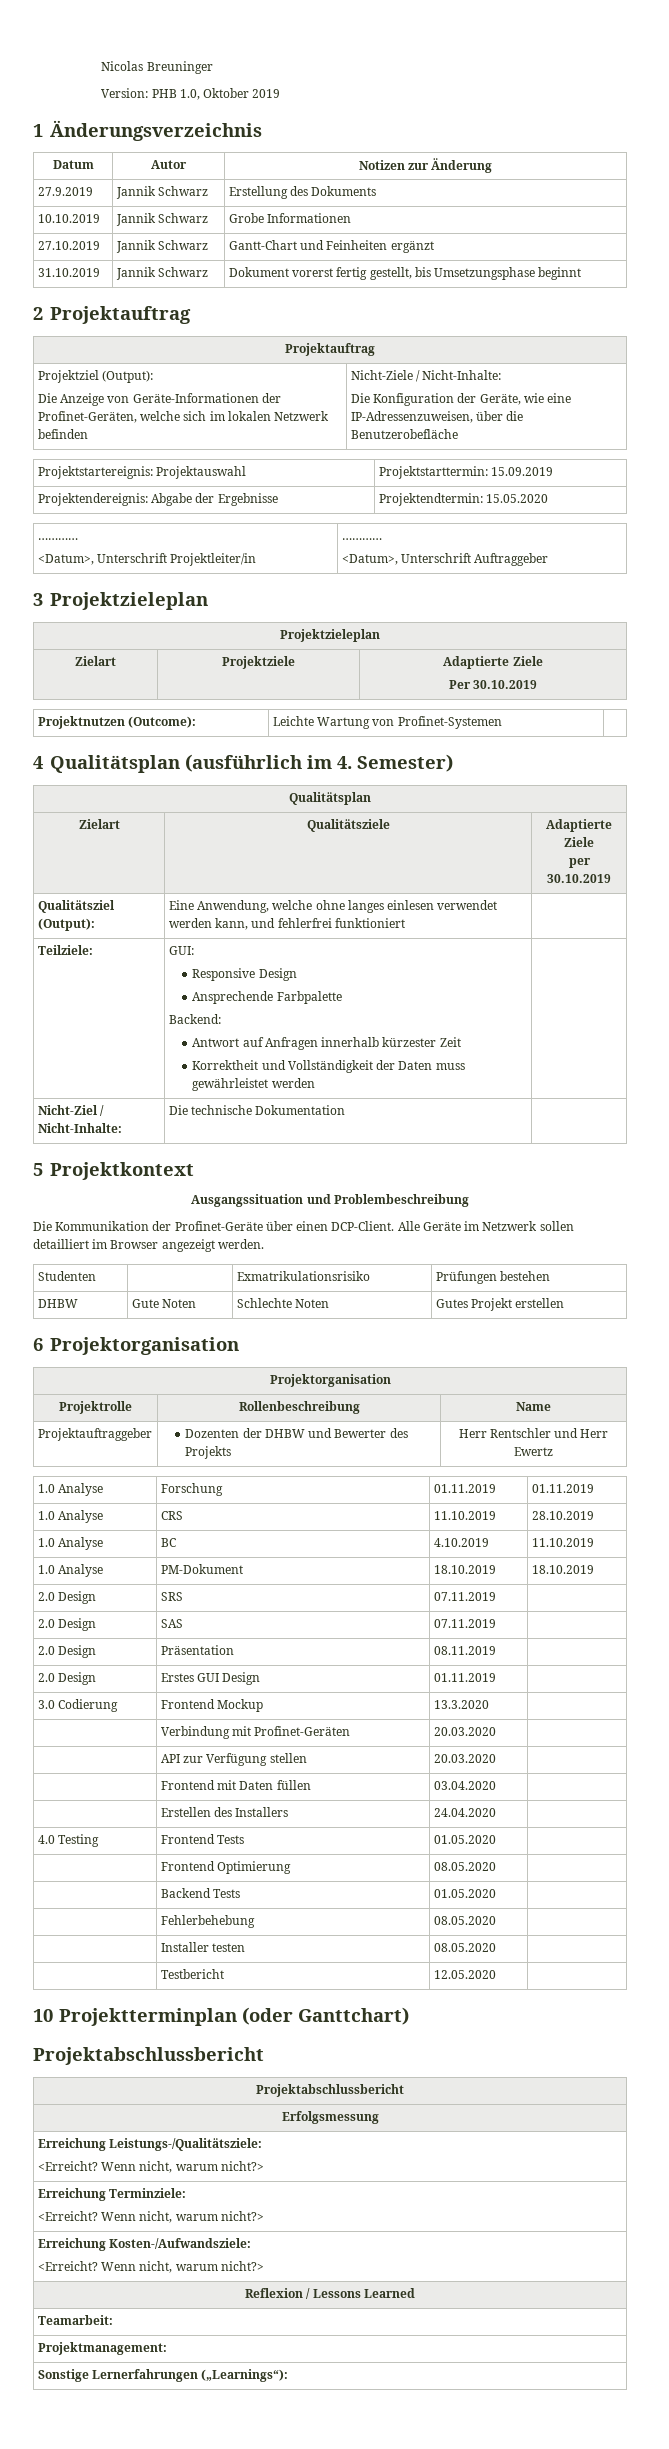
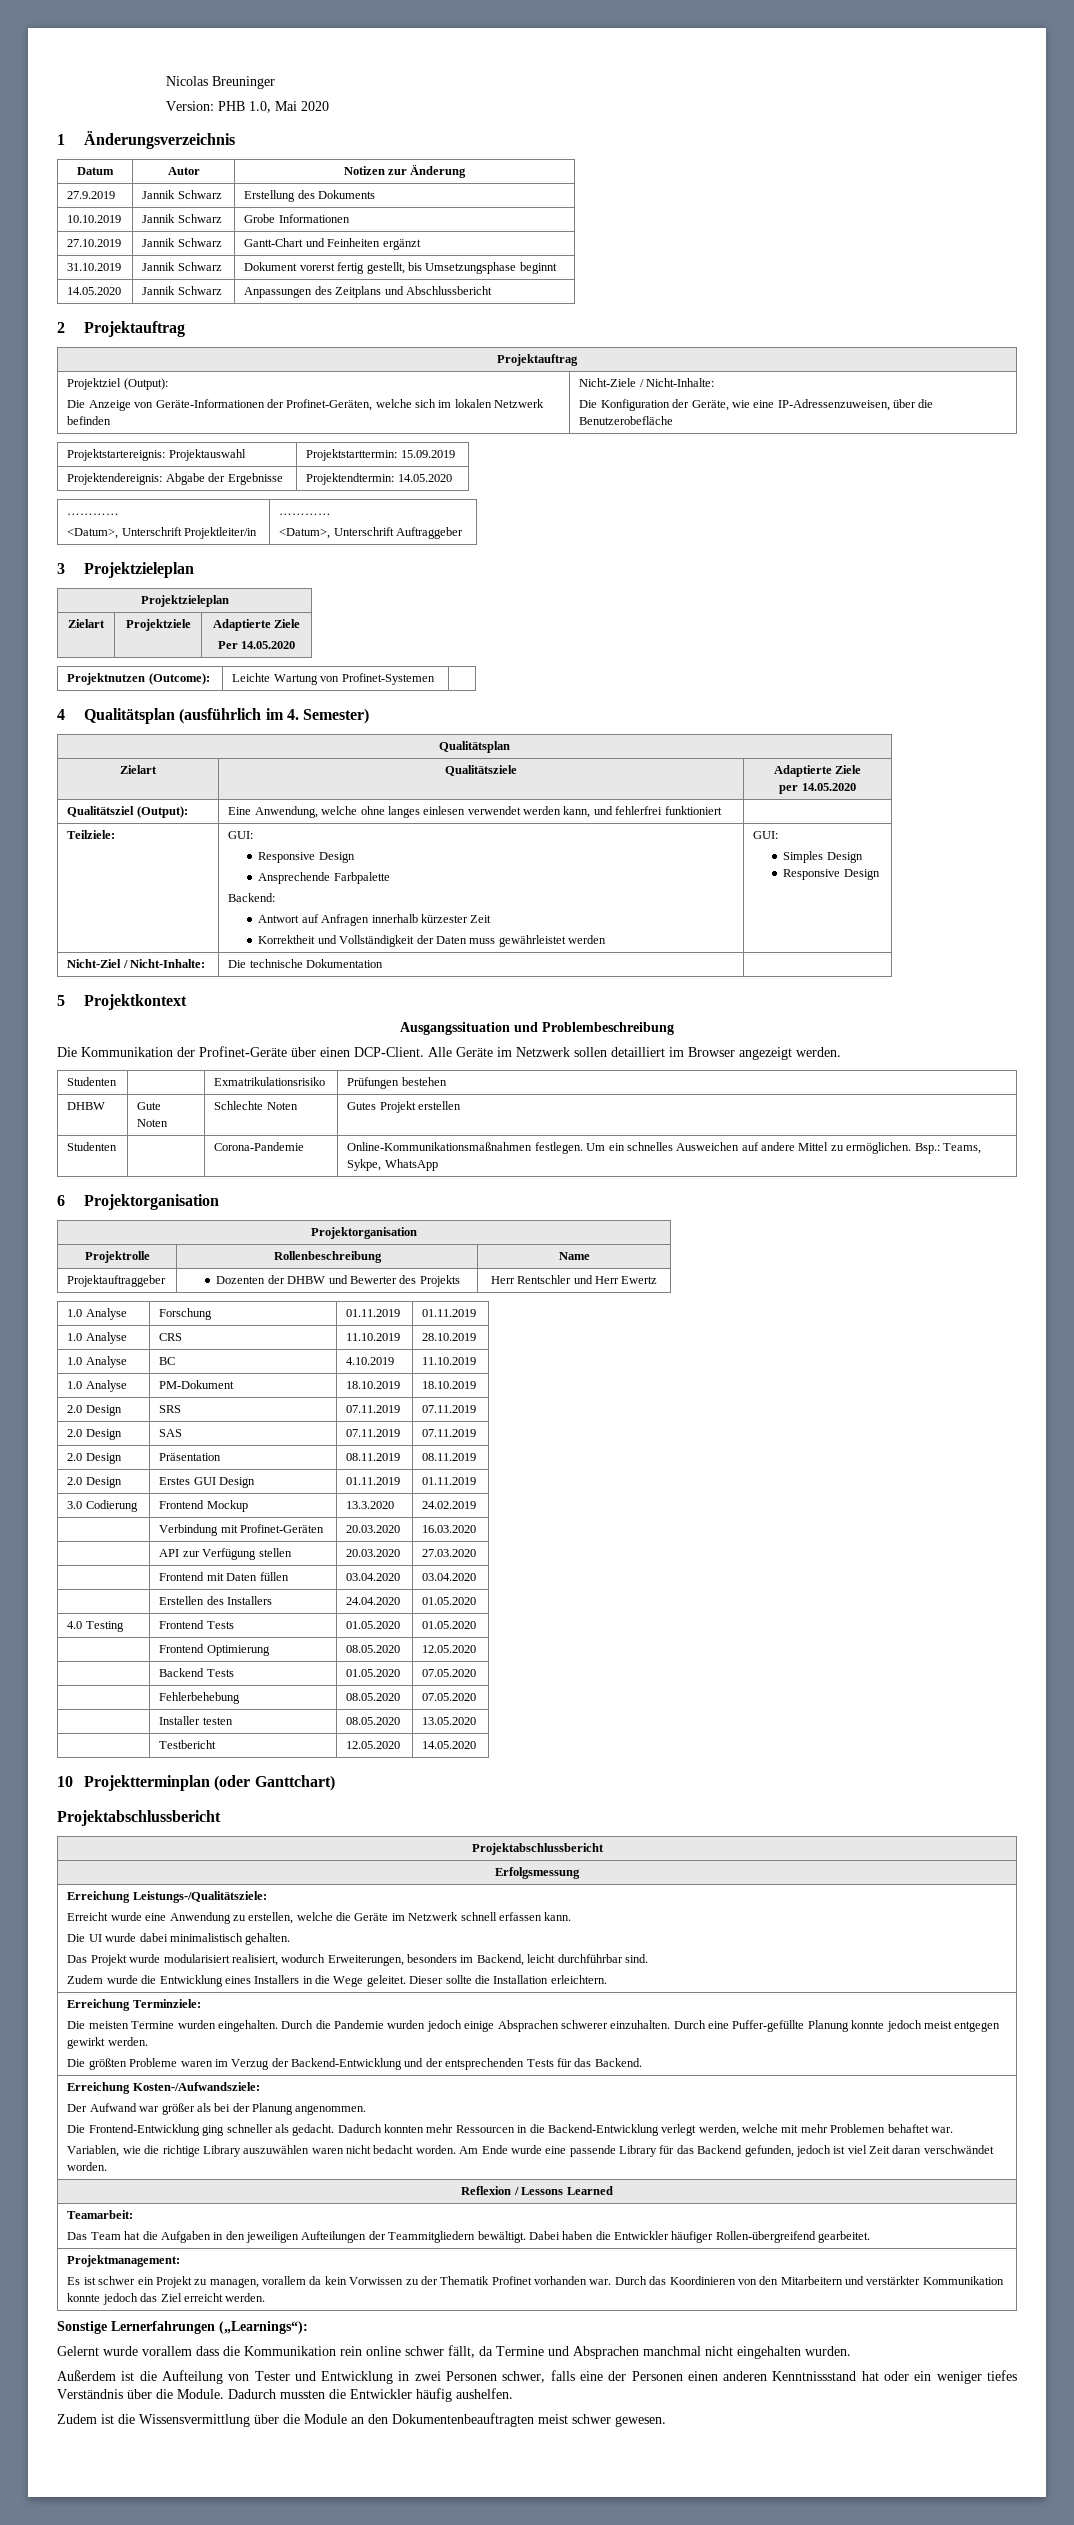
[203,88,281,98] Oktober 2019 -> [274,101,329,111] Mai 2020
(582, 273) none -> [67,287,122,295] [142,286,222,295] [244,286,492,298] // 14.05.2020 | Jannik Schwarz | Anpassungen des Zeitplans und Abschlussbericht
[486,494,549,503] 15.05.2020 -> [397,474,452,482] 14.05.2020
[473,680,538,689] 30.10.2019 -> [241,641,296,649] 14.05.2020
[547,874,611,883] 30.10.2019 -> [801,783,856,791] 14.05.2020
(315, 1083) none -> [753,831,779,839] [783,851,863,863] [783,869,880,880] GUI: // Simples Design // Responsive Design
(565, 1303) none -> [67,1142,118,1151] [214,1142,305,1151] [347,1142,981,1154] [347,1159,438,1171] // Studenten | | Corona-Pandemie | Online-Kommunikationsmaßnahmen festlegen. Um ein schnelles Ausweichen auf andere Mittel zu ermöglichen. Bsp.: Teams, Sykpe, WhatsApp
(496, 1596) none -> [422,1405,477,1413] 07.11.2019
(496, 1623) none -> [422,1429,477,1437] 07.11.2019
(496, 1650) none -> [422,1453,477,1461] 08.11.2019
(496, 1677) none -> [422,1477,477,1485] 01.11.2019
(489, 1704) none -> [422,1501,477,1509] 24.02.2019
(496, 1731) none -> [422,1525,477,1533] 16.03.2020
(496, 1758) none -> [422,1549,477,1557] 27.03.2020
(496, 1785) none -> [422,1573,477,1581] 03.04.2020
(496, 1812) none -> [422,1597,477,1605] 01.05.2020
(496, 1839) none -> [422,1621,477,1629] 01.05.2020
(496, 1866) none -> [422,1645,477,1653] 12.05.2020
(496, 1893) none -> [422,1669,477,1677] 07.05.2020
(496, 1920) none -> [422,1693,477,1701] 07.05.2020
(496, 1947) none -> [422,1717,477,1725] 13.05.2020
(496, 1974) none -> [422,1741,477,1749] 14.05.2020
[37,2161,264,2173] [37,2188,187,2201] [37,2211,264,2223] [37,2238,252,2251] [37,2261,264,2273] <Erreicht? Wenn nicht, warum nicht?> // Erreichung Terminziele: // <Erreicht? Wenn nicht, warum nicht?> // Erreichung Kosten-/Aufwandsziele: // <Erreicht? Wenn nicht, warum nicht?> -> [67,1912,572,1924] [67,1933,291,1945] [67,1954,648,1966] [67,1975,607,1987] [67,1999,201,2011] [67,2020,1001,2032] [67,2037,148,2049] [67,2058,642,2070] [67,2082,260,2094] [67,2103,367,2115] [67,2124,953,2136] [67,2145,994,2157] [67,2162,108,2171] Erreicht wurde eine Anwendung zu erstellen, welche die Geräte im Netzwerk schnell erfassen kann. // Die UI wurde dabei minimalistisch gehalten. // Das Projekt wurde modularisiert realisiert, wodurch Erweiterungen, besonders im Backend, leicht durchführbar sind. // Zudem wurde die Entwicklung eines Installers in die Wege geleitet. Dieser sollte die Installation erleichtern. // Erreichung Terminziele: // Die meisten Termine wurden eingehalten. Durch die Pandemie wurden jedoch einige Absprachen schwerer einzuhalten. Durch eine Puffer-gefüllte Planung konnte jedoch meist entgegen gewirkt werden. // Die größten Probleme waren im Verzug der Backend-Entwicklung und der entsprechenden Tests für das Backend. // Erreichung Kosten-/Aufwandsziele: // Der Aufwand war größer als bei der Planung angenommen. // Die Frontend-Entwicklung ging schneller als gedacht. Dadurch konnten mehr Ressourcen in die Backend-Entwicklung verlegt werden, welche mit mehr Problemen behaftet war. // Variablen, wie die richtige Library auszuwählen waren nicht bedacht worden. Am Ende wurde eine passende Library für das Backend gefunden, jedoch ist viel Zeit daran verschwändet worden.
[37,2342,167,2355] [37,2369,289,2382] // Projektmanagement: // Sonstige Lernerfahrungen („Learnings“): -> [67,2231,871,2243] [67,2255,181,2267] [67,2276,1004,2288] [67,2293,266,2305] [57,2321,308,2334] [57,2345,851,2359] [57,2370,1018,2384] [57,2388,513,2402] [57,2413,666,2427] // Das Team hat die Aufgaben in den jeweiligen Aufteilungen der Teammitgliedern bewältigt. Dabei haben die Entwickler häufiger Rollen-übergreifend gearbeitet. // Projektmanagement: // Es ist schwer ein Projekt zu managen, vorallem da kein Vorwissen zu der Thematik Profinet vorhanden war. Durch das Koordinieren von den Mitarbeitern und verstärkter Kommunikation konnte jedoch das Ziel erreicht werden. // Sonstige Lernerfahrungen („Learnings“): // Gelernt wurde vorallem dass die Kommunikation rein online schwer fällt, da Termine und Absprachen manchmal nicht eingehalten wurden. // Außerdem ist die Aufteilung von Tester und Entwicklung in zwei Personen schwer, falls eine der Personen einen anderen Kenntnissstand hat oder ein weniger tiefes Verständnis über die Module. Dadurch mussten die Entwickler häufig aushelfen. // Zudem ist die Wissensvermittlung über die Module an den Dokumentenbeauftragten meist schwer gewesen.

